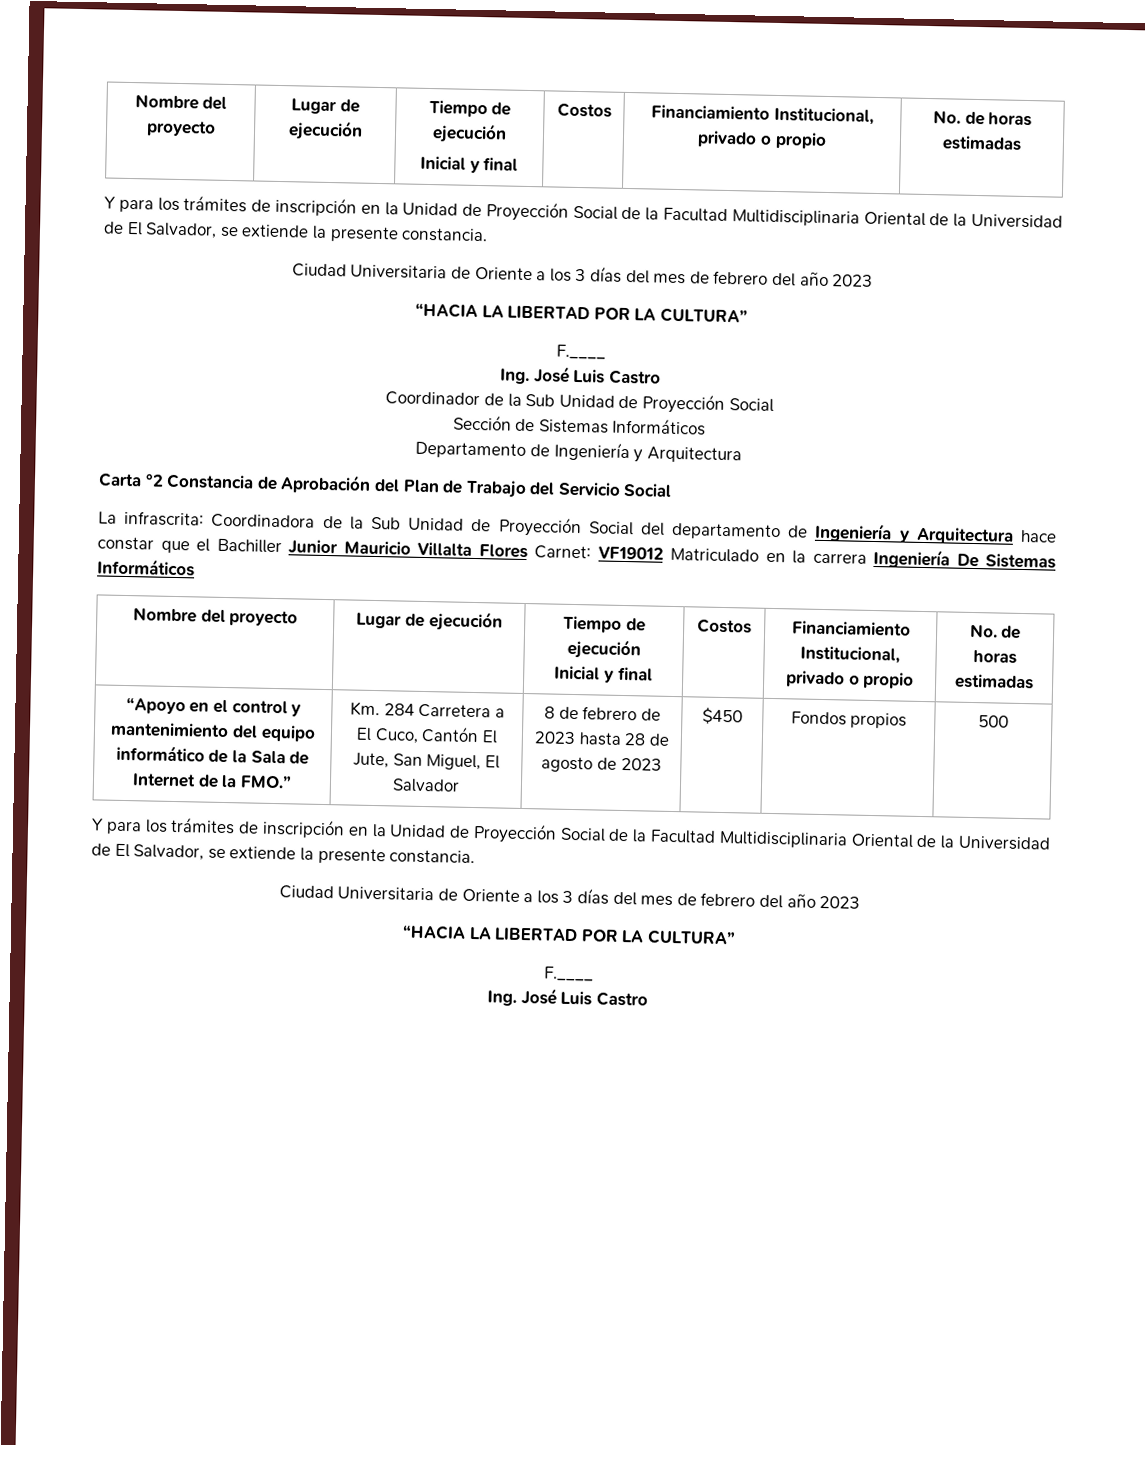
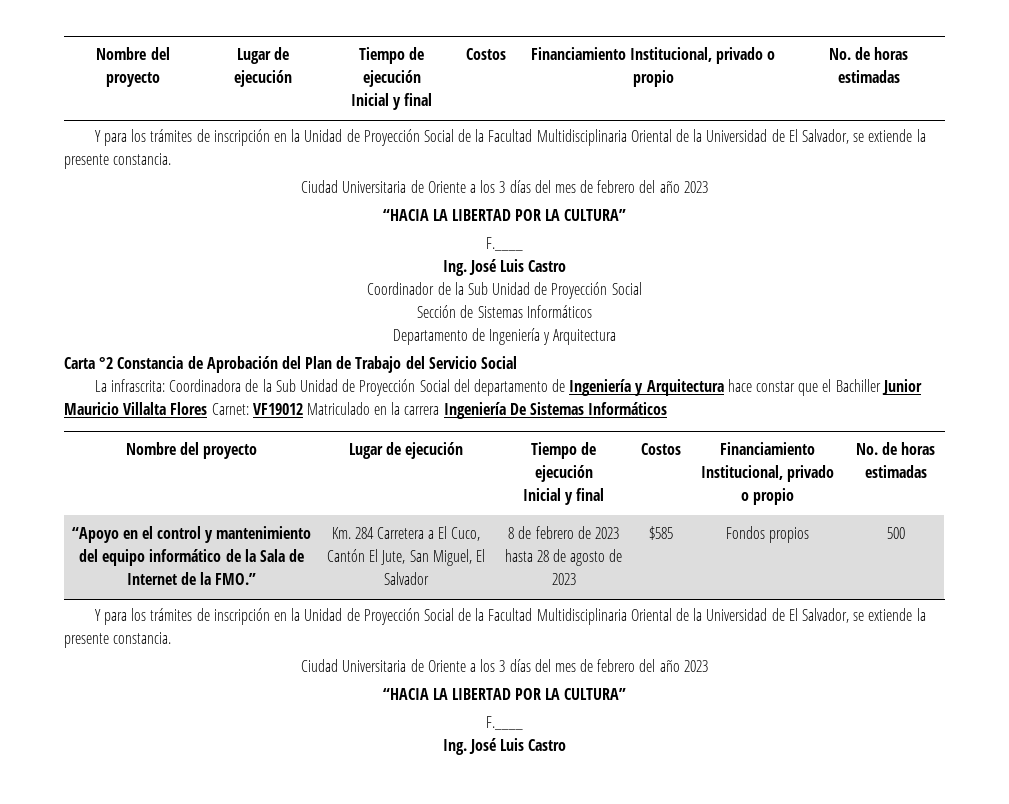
[702,707,743,725] $450 -> [649,526,673,540] $585

